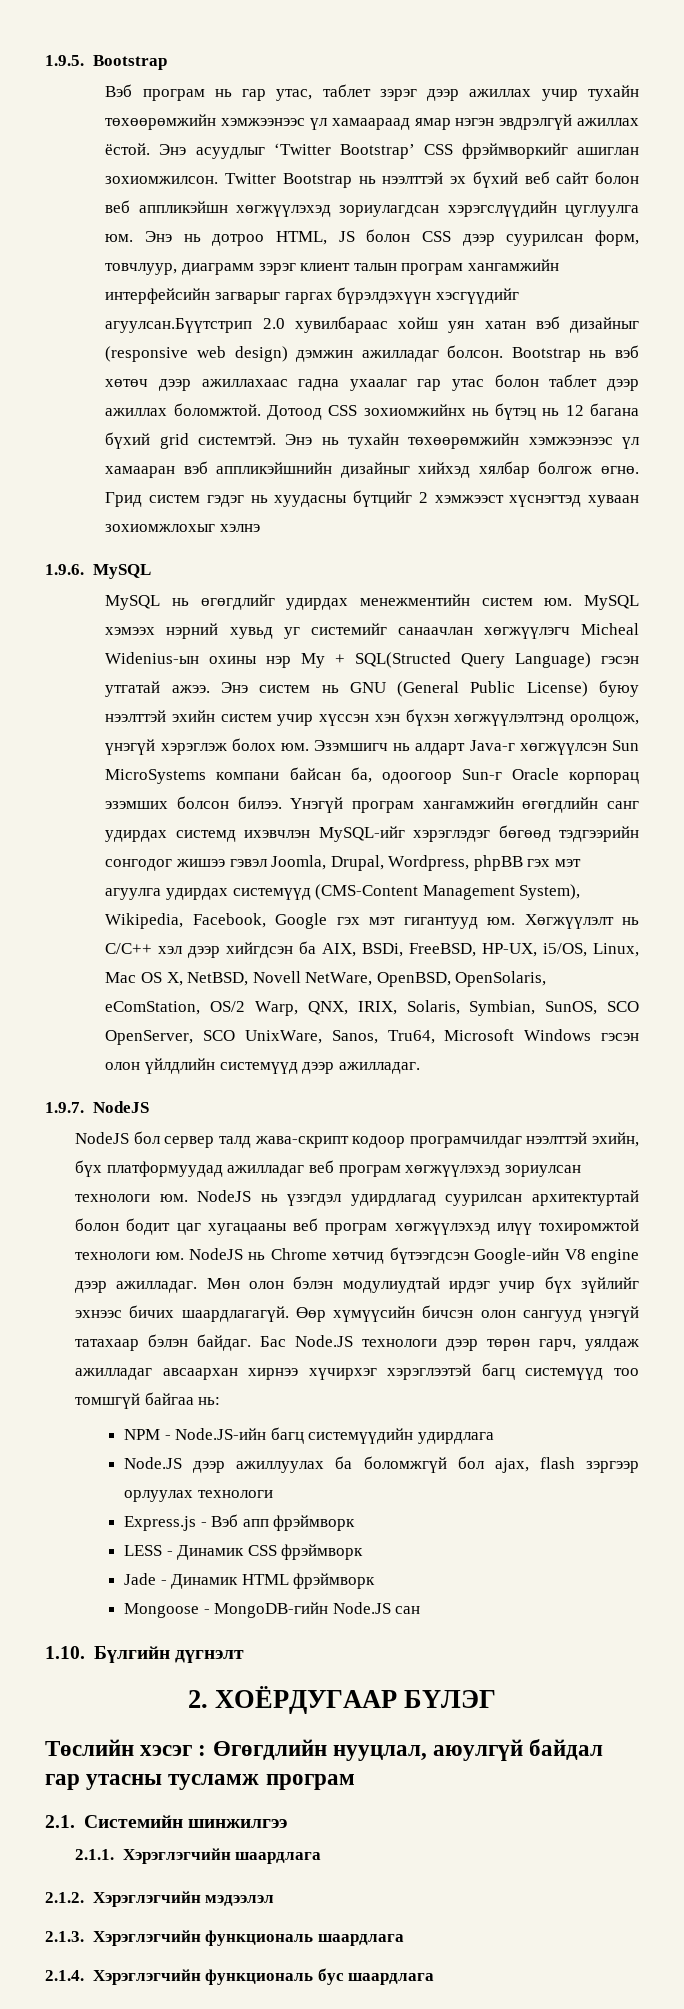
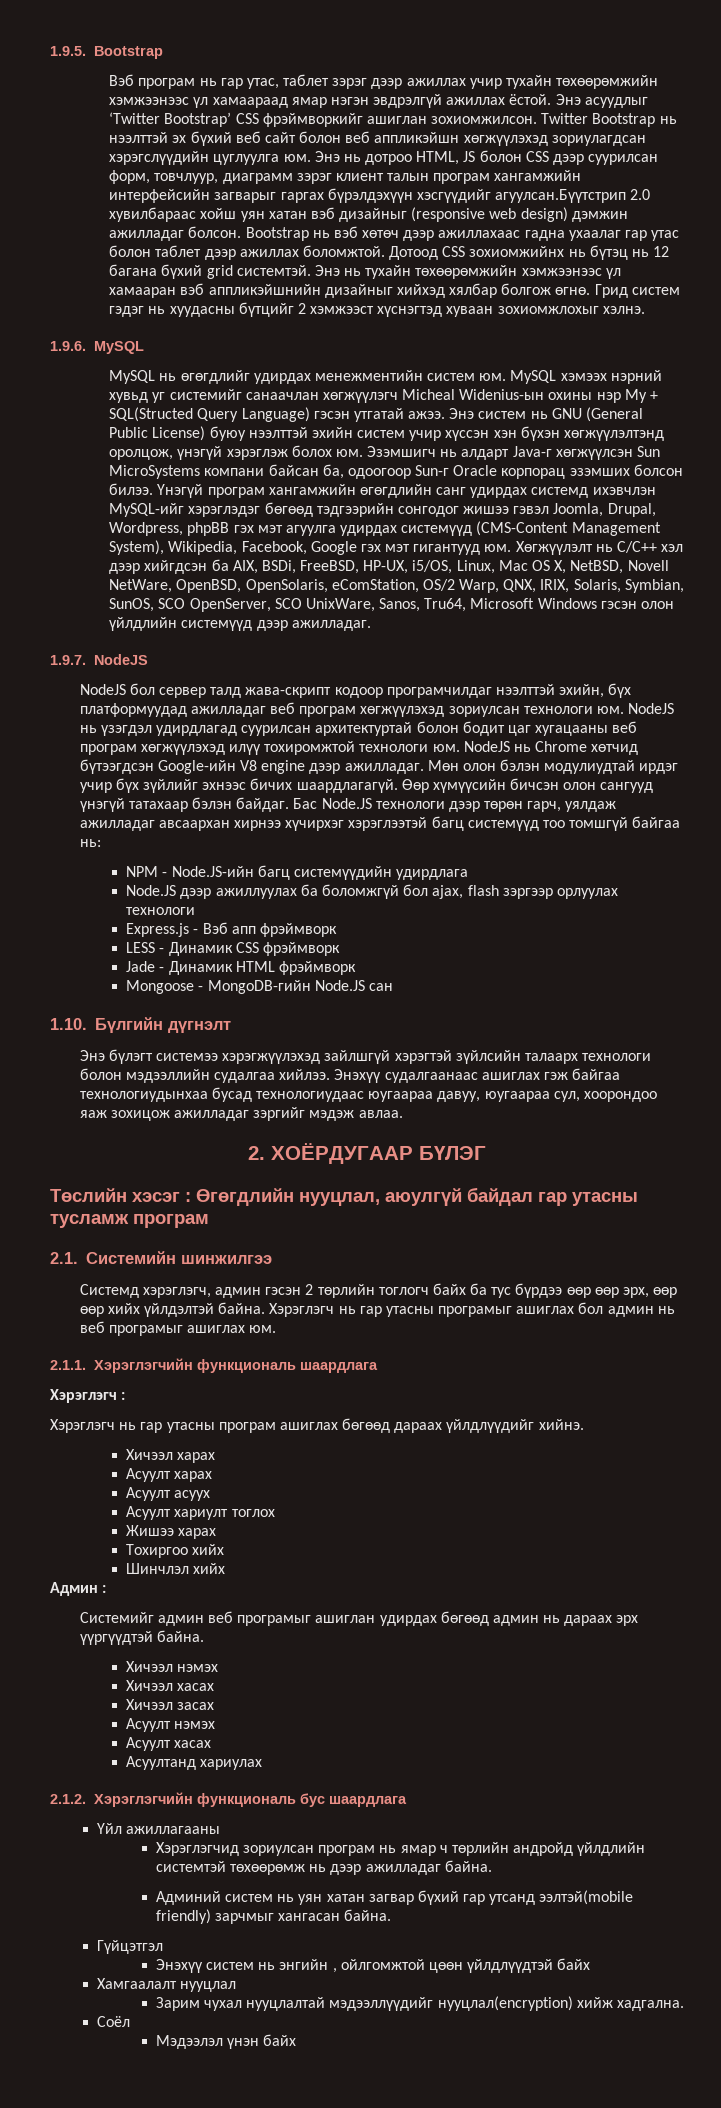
[219,524,260,532] хэлнэ -> [602,306,645,314] хэлнэ.
(244, 1656) none -> [79,1049,652,1064] [79,1068,621,1083] [79,1087,657,1102] [79,1107,403,1121] // Энэ бүлэгт системээ хэрэгжүүлэхэд зайлшгүй хэрэгтэй зүйлсийн талаарх технологи болон мэдээллийн судалгаа хийлээ. Энэхүү судалгаанаас ашиглах гэж байгаа технологиудынхаа бусад технологиудаас юугаараа давуу, юугаараа сул, хоорондоо яаж зохицож ажилладаг зэргийг мэдэж авлаа.
[75,1848,322,1864] [45,1891,275,1907] [45,1930,404,1946] [45,1968,435,1985] 2.1.1. Хэрэглэгчийн шаардлага // 2.1.2. Хэрэглэгчийн мэдээлэл // 2.1.3. Хэрэглэгчийн функциональ шаардлага // 2.1.4. Хэрэглэгчийн функциональ бус шаардлага -> [79,1283,678,1298] [79,1302,675,1317] [79,1321,277,1336] [50,1358,378,1373] [50,1389,126,1403] [50,1418,584,1433] [126,1449,216,1463] [126,1468,213,1482] [126,1487,211,1501] [126,1506,275,1520] [126,1525,217,1539] [126,1544,225,1558] [126,1563,226,1574] [50,1582,107,1596] [79,1611,639,1626] [79,1630,204,1645] [126,1661,219,1672] [126,1680,215,1691] [126,1699,215,1710] [126,1718,216,1732] [126,1737,212,1751] [126,1756,263,1770] [50,1792,407,1807] [96,1823,220,1834] [155,1842,646,1856] [155,1860,492,1875] [155,1890,634,1905] [155,1909,392,1924] [96,1940,163,1954] [155,1958,591,1973] [96,1978,236,1992] [155,1996,684,2011] [96,2016,130,2027] [155,2034,297,2049] Системд хэрэглэгч, админ гэсэн 2 төрлийн тоглогч байх ба тус бүрдээ өөр өөр эрх, өөр өөр хийх үйлдэлтэй байна. Хэрэглэгч нь гар утасны програмыг ашиглах бол админ нь веб програмыг ашиглах юм. // 2.1.1. Хэрэглэгчийн функциональ шаардлага // Хэрэглэгч : // Хэрэглэгч нь гар утасны програм ашиглах бөгөөд дараах үйлдлүүдийг хийнэ. // Хичээл харах // Асуулт харах // Асуулт асуух // Асуулт хариулт тоглох // Жишээ харах // Тохиргоо хийх // Шинчлэл хийх // Админ : // Системийг админ веб програмыг ашиглан удирдах бөгөөд админ нь дараах эрх үүргүүдтэй байна. // Хичээл нэмэх // Хичээл хасах // Хичээл засах // Асуулт нэмэх // Асуулт хасах // Асуултанд хариулах // 2.1.2. Хэрэглэгчийн функциональ бус шаардлага // Үйл ажиллагааны // Хэрэглэгчид зориулсан програм нь ямар ч төрлийн андройд үйлдлийн системтэй төхөөрөмж нь дээр ажилладаг байна. // Админий систем нь уян хатан загвар бүхий гар утсанд ээлтэй(mobile friendly) зарчмыг хангасан байна. // Гүйцэтгэл // Энэхүү систем нь энгийн , ойлгомжтой цөөн үйлдлүүдтэй байх // Хамгаалалт нууцлал // Зарим чухал нууцлалтай мэдээллүүдийг нууцлал(encryption) хийж хадгална. // Соёл // Мэдээлэл үнэн байх

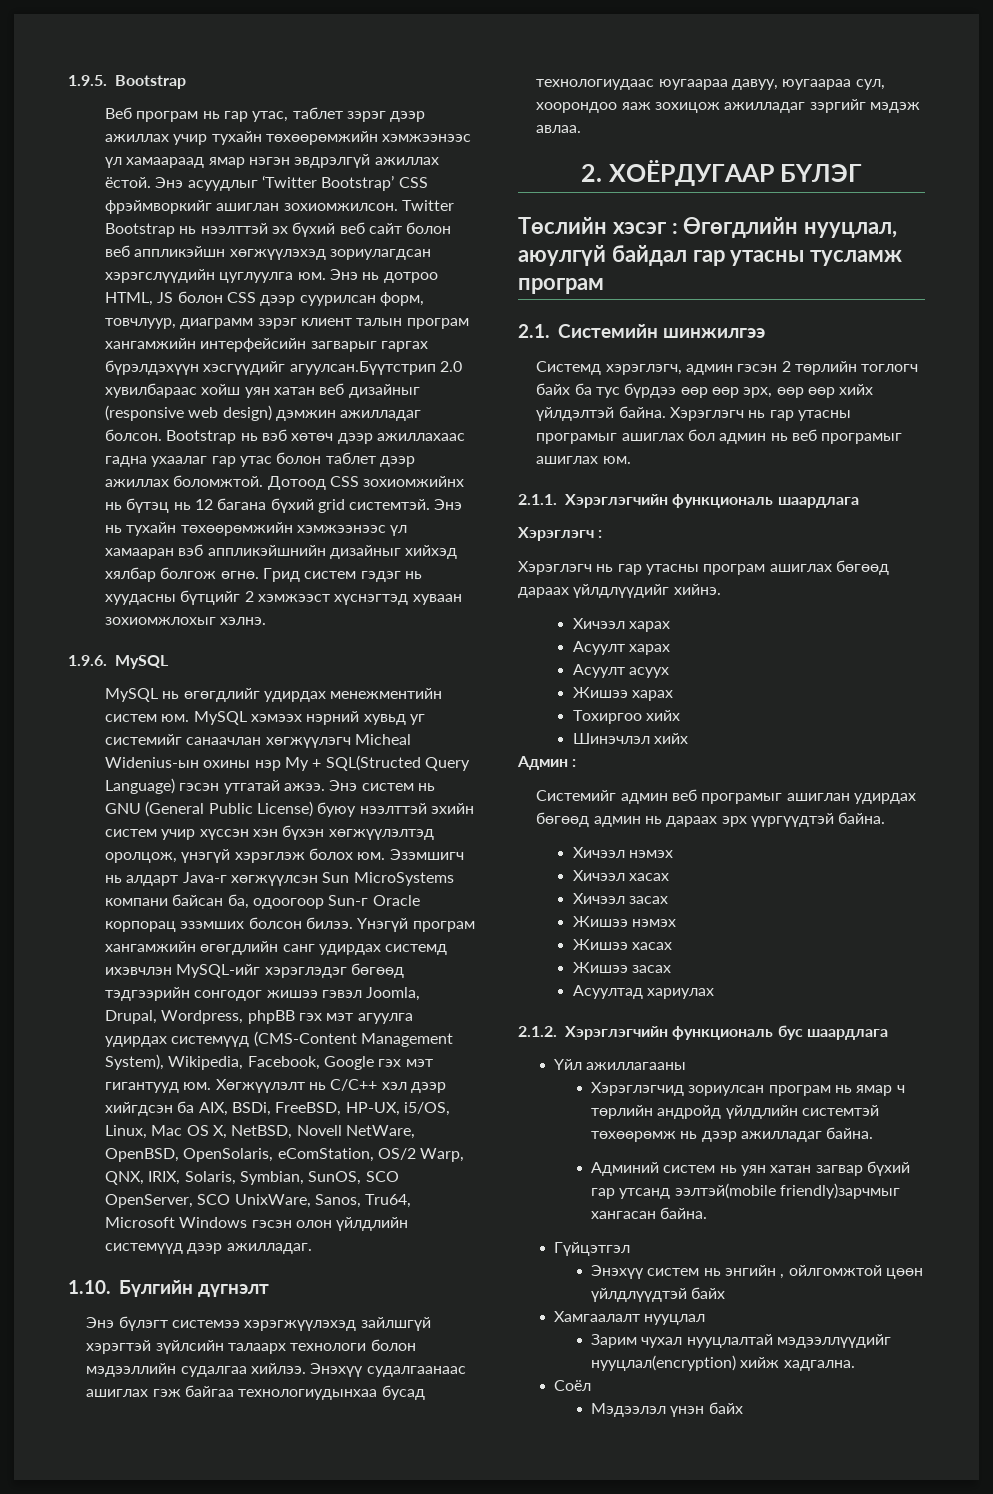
[109,74,135,86] Вэб -> [104,107,132,119] Веб
[310,207,335,219] вэб -> [319,383,345,395] веб
[564,430,665,441] хөгжүүлэлтэнд -> [328,829,434,840] хөгжүүлэлтэд
[50,654,148,665] [79,683,632,698] [79,702,675,717] [79,721,638,736] [79,741,639,755] [79,759,679,774] [79,778,654,793] [79,797,617,812] [79,816,681,831] [79,839,101,847] [126,865,469,880] [126,884,618,899] [126,907,196,915] [126,922,337,937] [126,942,340,956] [126,961,356,975] [126,980,393,994] // 1.9.7. NodeJS // NodeJS бол сервер талд жава-скрипт кодоор програмчилдаг нээлттэй эхийн, бүх платформуудад ажилладаг веб програм хөгжүүлэхэд зориулсан технологи юм. NodeJS нь үзэгдэл удирдлагад суурилсан архитектуртай болон бодит цаг хугацааны веб програм хөгжүүлэхэд илүү тохиромжтой технологи юм. NodeJS нь Chrome хөтчид бүтээгдсэн Google-ийн V8 engine дээр ажилладаг. Мөн олон бэлэн модулиудтай ирдэг учир бүх зүйлийг эхнээс бичих шаардлагагүй. Өөр хүмүүсийн бичсэн олон сангууд үнэгүй татахаар бэлэн байдаг. Бас Node.JS технологи дээр төрөн гарч, уялдаж ажилладаг авсаархан хирнээ хүчирхэг хэрэглээтэй багц системүүд тоо томшгүй байгаа нь: // NPM - Node.JS-ийн багц системүүдийн удирдлага // Node.JS дээр ажиллуулах ба боломжгүй бол ajax, flash зэргээр орлуулах технологи // Express.js - Вэб апп фрэймворк // LESS - Динамик CSS фрэймворк // Jade - Динамик HTML фрэймворк // Mongoose - MongoDB-гийн Node.JS сан -> (312, 1248) none
[126,1506,275,1520] // Асуулт хариулт тоглох -> (669, 672) none
[126,1563,190,1574] Шинчлэл -> [572,733,650,744] Шинэчлэл
[126,1718,216,1732] [126,1737,212,1751] [126,1756,197,1770] Асуулт нэмэх // Асуулт хасах // Асуултанд -> [572,916,676,927] [572,939,672,950] [572,962,671,973] [572,985,643,999] Жишээ нэмэх // Жишээ хасах // Жишээ засах // Асуултад
[155,1909,274,1924] friendly) зарчмыг -> [779,1183,900,1199] friendly)зарчмыг

